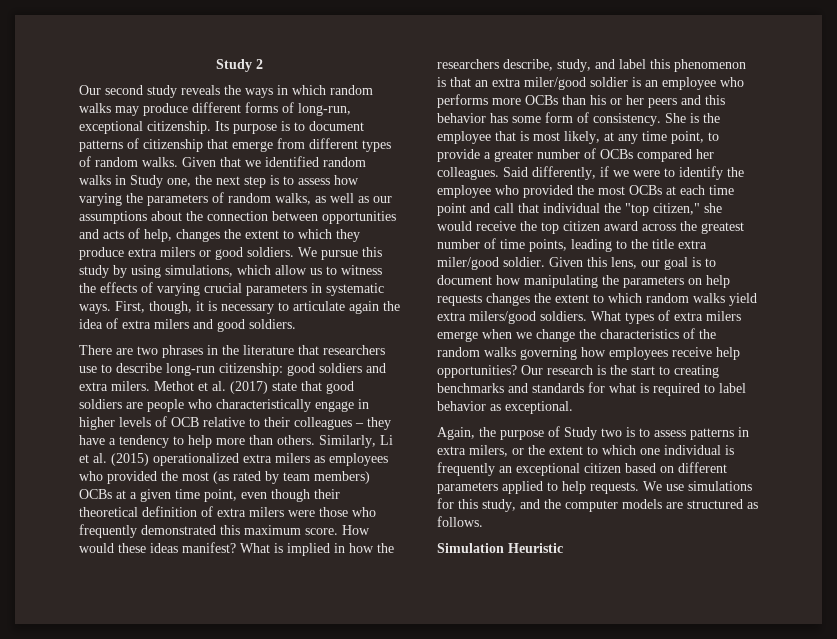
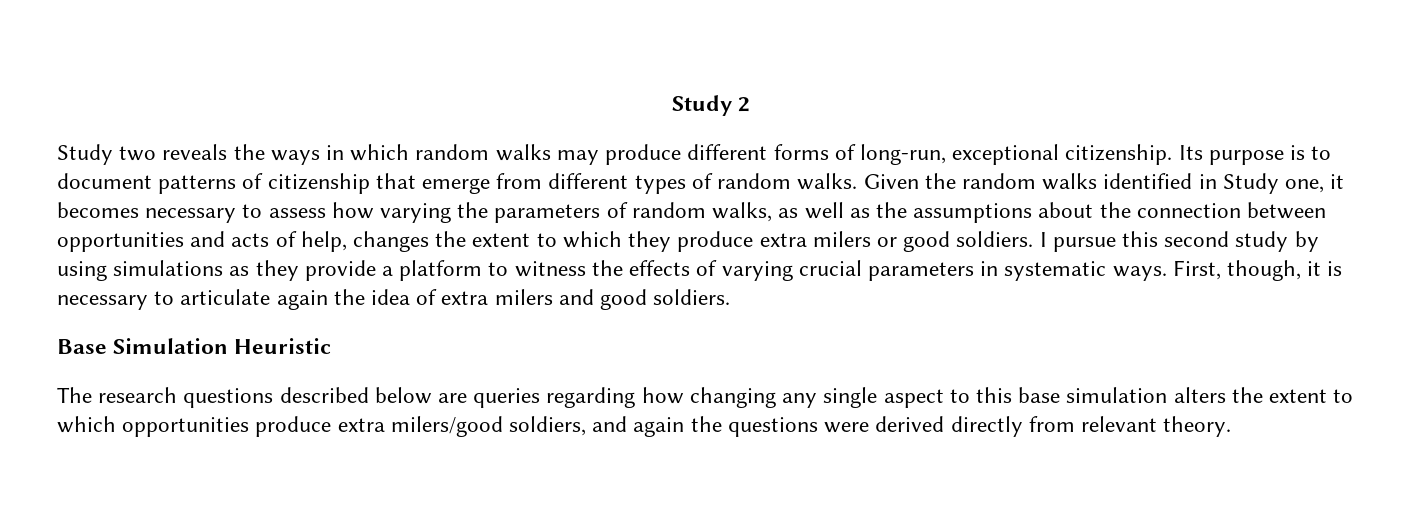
[79,85,177,98] Our second study -> [57,144,157,165] Study two
[220,156,366,167] [79,175,111,185] that we identified random walks -> [924,173,1193,190] the random walks identified
[195,175,279,188] the next step is -> [1330,174,1345,189] [57,202,237,223] it becomes necessary
[373,196,392,203] our -> [875,202,907,218] the
[298,247,317,257] We -> [1039,232,1047,247] I
(382, 252) none -> [1164,231,1230,247] second
[165,265,322,277] simulations, which allow us -> [113,260,483,281] simulations as they provide a platform
[79,345,385,358] [79,363,386,376] [79,381,354,394] [79,399,369,412] [79,416,391,430] [79,435,393,448] [79,453,388,466] [79,471,370,484] [79,489,340,502] [79,506,376,517] [79,524,370,538] [79,542,394,556] [437,59,746,72] [437,77,744,90] [437,94,725,108] [437,112,720,126] [437,131,719,144] [437,148,714,162] [437,166,744,180] [437,185,734,198] [437,203,722,216] [437,221,744,234] [437,238,707,252] [437,257,716,270] [437,275,730,288] [437,293,757,306] [437,310,741,324] [437,328,716,342] [437,347,740,360] [437,365,719,378] [437,382,746,396] [437,401,573,414] [437,426,749,440] [437,445,734,457] [437,462,727,476] [437,481,752,494] [437,498,758,512] [437,516,483,527] [437,543,563,553] There are two phrases in the literature that researchers use to describe long-run citizenship: good soldiers and extra milers. Methot et al. (2017) state that good soldiers are people who characteristically engage in higher levels of OCB relative to their colleagues – they have a tendency to help more than others. Similarly, Li et al. (2015) operationalized extra milers as employees who provided the most (as rated by team members) OCBs at a given time point, even though their theoretical definition of extra milers were those who frequently demonstrated this maximum score. How would these ideas manifest? What is implied in how the researchers describe, study, and label this phenomenon is that an extra miler/good soldier is an employee who performs more OCBs than his or her peers and this behavior has some form of consistency. She is the employee that is most likely, at any time point, to provide a greater number of OCBs compared her colleagues. Said differently, if we were to identify the employee who provided the most OCBs at each time point and call that individual the "top citizen," she would receive the top citizen award across the greatest number of time points, leading to the title extra miler/good soldier. Given this lens, our goal is to document how manipulating the parameters on help requests changes the extent to which random walks yield extra milers/good soldiers. What types of extra milers emerge when we change the characteristics of the random walks governing how employees receive help opportunities? Our research is the start to creating benchmarks and standards for what is required to label behavior as exceptional. // Again, the purpose of Study two is to assess patterns in extra milers, or the extent to which one individual is frequently an exceptional citizen based on different parameters applied to help requests. We use simulations for this study, and the computer models are structured as follows. // Simulation Heuristic -> [57,338,332,354] [57,387,1354,408] [57,416,1232,437] Base Simulation Heuristic // The research questions described below are queries regarding how changing any single aspect to this base simulation alters the extent to which opportunities produce extra milers/good soldiers, and again the questions were derived directly from relevant theory.

